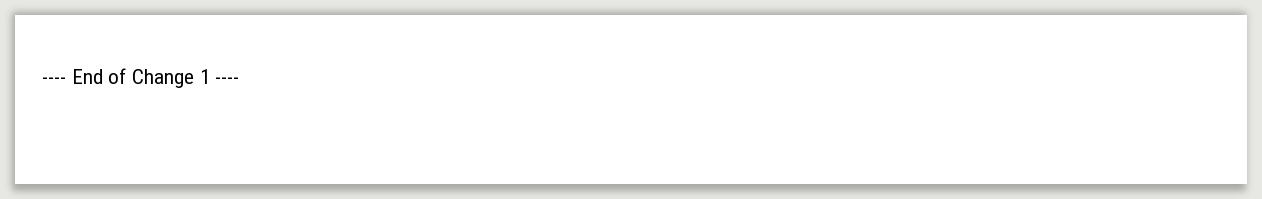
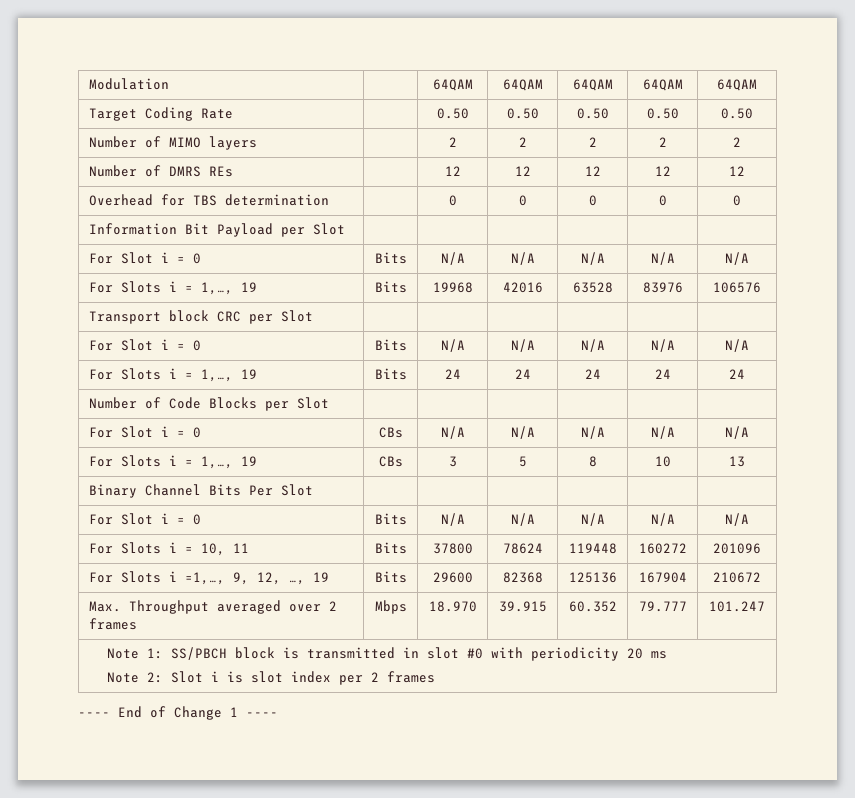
(42, 80) none -> [88,78,169,90] [432,79,473,91] [502,79,543,91] [572,79,613,91] [642,79,683,91] [717,79,757,91] [88,107,233,121] [436,108,469,119] [506,108,539,119] [576,108,609,119] [646,108,679,119] [721,108,753,119] [88,136,257,150] [448,137,457,147] [518,137,527,147] [588,137,597,147] [658,137,667,147] [733,137,741,147] [88,165,233,177] [444,166,461,176] [514,166,531,176] [584,166,601,176] [654,166,671,176] [729,166,745,176] [88,194,329,206] [448,195,457,206] [518,195,527,206] [588,195,597,206] [658,195,667,206] [733,195,741,206] [88,223,345,237] [88,252,201,264] [374,252,407,264] [440,252,465,265] [510,252,535,265] [580,252,605,265] [650,252,675,265] [725,252,749,265] [88,281,257,295] [374,281,407,293] [432,282,473,293] [502,282,543,293] [572,282,613,293] [642,282,683,293] [713,282,761,293] [88,310,313,324] [88,339,201,351] [374,339,407,351] [440,339,465,352] [510,339,535,352] [580,339,605,352] [650,339,675,352] [725,339,749,352] [88,368,257,382] [374,368,407,380] [444,369,461,379] [514,369,531,379] [584,369,601,379] [654,369,671,379] [729,369,745,379] [88,397,329,411] [88,426,201,438] [378,427,403,438] [440,426,465,439] [510,426,535,439] [580,426,605,439] [650,426,675,439] [725,426,749,439] [88,455,257,469] [378,456,403,467] [448,456,457,467] [518,456,527,467] [588,456,597,467] [654,456,671,467] [729,456,745,467] [88,484,313,498] [88,513,201,525] [374,513,407,525] [440,513,465,526] [510,513,535,526] [580,513,605,526] [650,513,675,526] [725,513,749,526] [88,542,249,556] [374,542,407,554] [432,543,473,554] [502,543,543,554] [568,543,617,554] [638,543,687,554] [713,543,761,554] [88,571,329,585] [374,571,407,583] [432,572,473,583] [502,572,543,583] [568,572,617,583] [638,572,687,583] [713,572,761,583] [88,600,337,614] [88,618,137,630] [374,600,407,614] [428,601,477,612] [498,601,547,612] [568,601,617,612] [638,601,687,612] [709,601,765,612] [107,647,668,661] [107,671,436,685] Modulation | | 64QAM | 64QAM | 64QAM | 64QAM | 64QAM // Target Coding Rate | | 0.50 | 0.50 | 0.50 | 0.50 | 0.50 // Number of MIMO layers | | 2 | 2 | 2 | 2 | 2 // Number of DMRS REs | | 12 | 12 | 12 | 12 | 12 // Overhead for TBS determination | | 0 | 0 | 0 | 0 | 0 // Information Bit Payload per Slot | | | | | | // For Slot i = 0 | Bits | N/A | N/A | N/A | N/A | N/A // For Slots i = 1,…, 19 | Bits | 19968 | 42016 | 63528 | 83976 | 106576 // Transport block CRC per Slot | | | | | | // For Slot i = 0 | Bits | N/A | N/A | N/A | N/A | N/A // For Slots i = 1,…, 19 | Bits | 24 | 24 | 24 | 24 | 24 // Number of Code Blocks per Slot | | | | | | // For Slot i = 0 | CBs | N/A | N/A | N/A | N/A | N/A // For Slots i = 1,…, 19 | CBs | 3 | 5 | 8 | 10 | 13 // Binary Channel Bits Per Slot | | | | | | // For Slot i = 0 | Bits | N/A | N/A | N/A | N/A | N/A // For Slots i = 10, 11 | Bits | 37800 | 78624 | 119448 | 160272 | 201096 // For Slots i =1,…, 9, 12, …, 19 | Bits | 29600 | 82368 | 125136 | 167904 | 210672 // Max. Throughput averaged over 2 frames | Mbps | 18.970 | 39.915 | 60.352 | 79.777 | 101.247 // Note 1: SS/PBCH block is transmitted in slot #0 with periodicity 20 ms // Note 2: Slot i is slot index per 2 frames //

